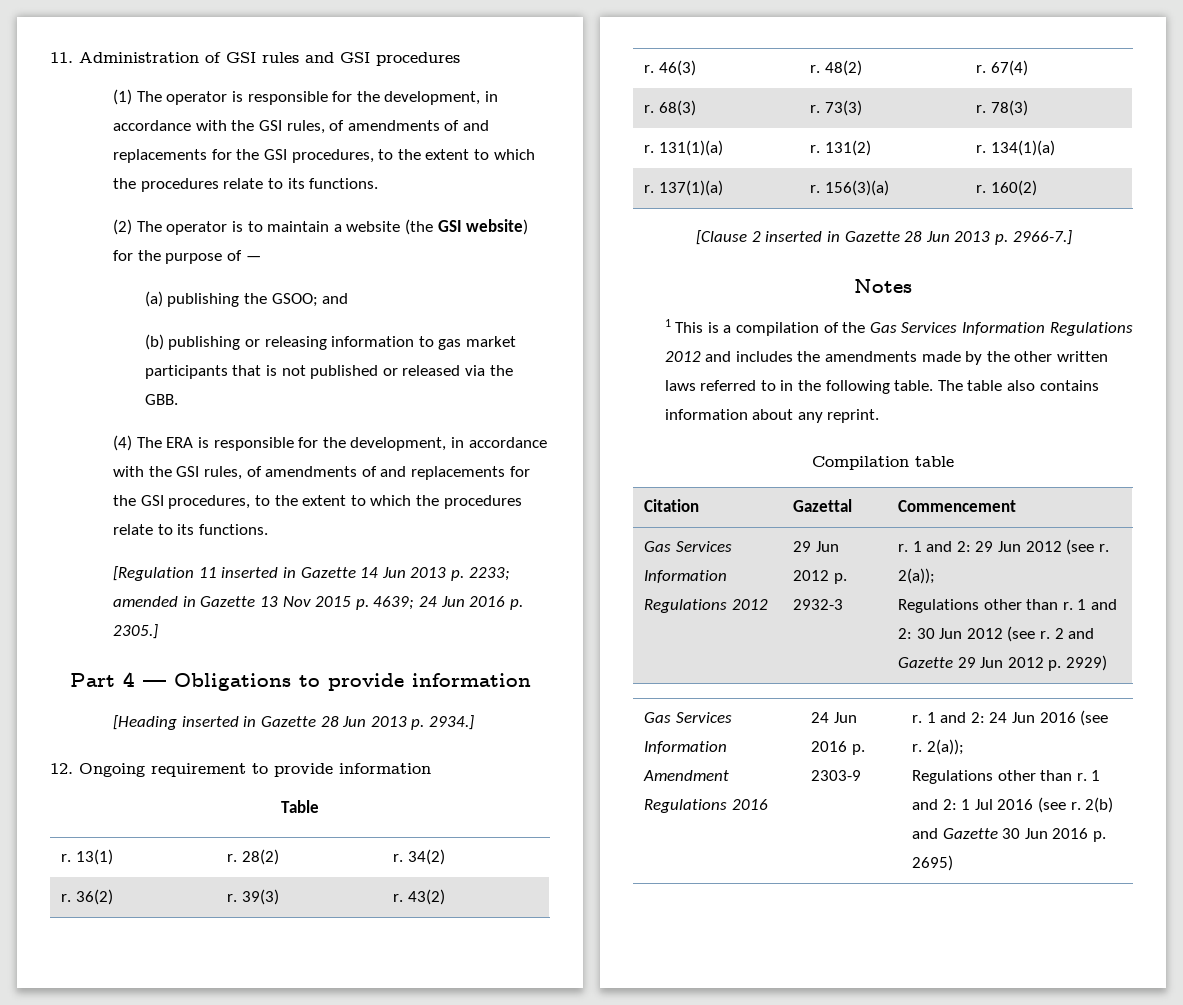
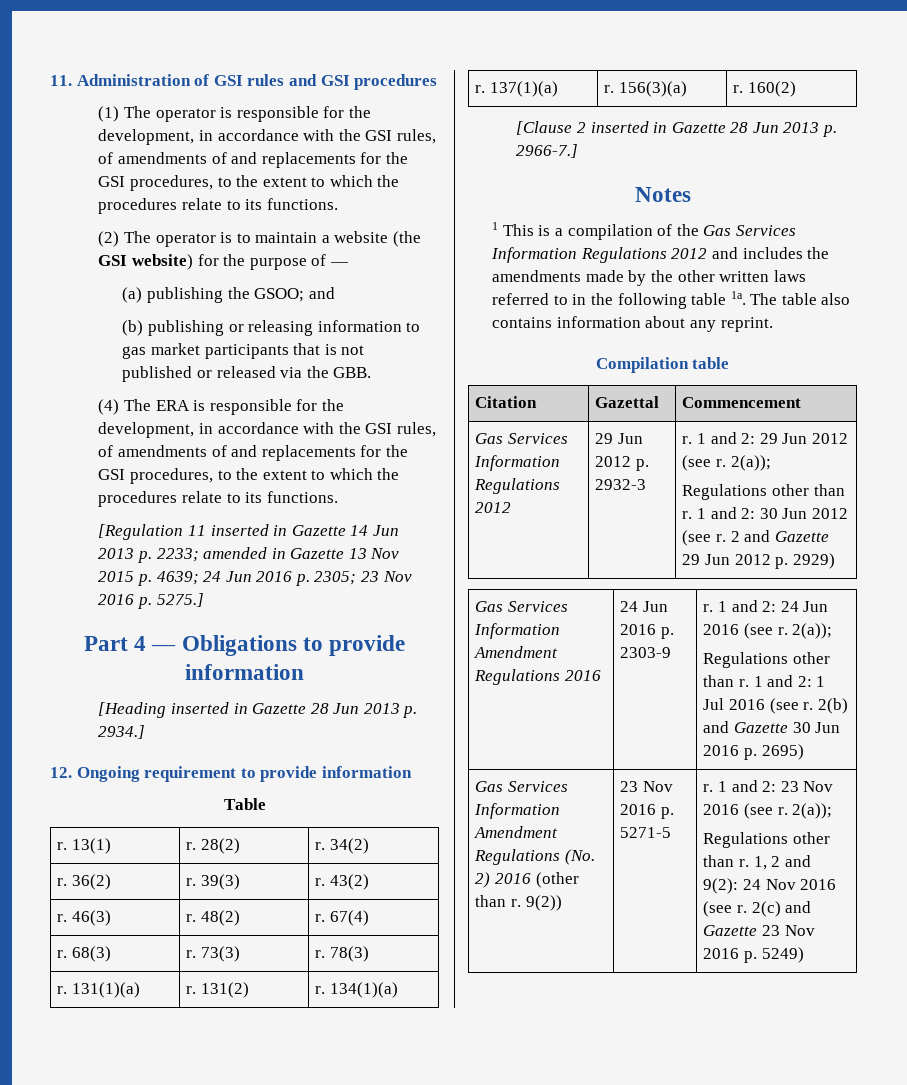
[113,624,159,639] 2305.] -> [314,571,412,585] [98,593,204,609] 2305; 23 Nov 2016 p. 5275.]
[894,380,934,391] table. -> [691,291,746,305] table 1a.
(953, 863) none -> [475,781,568,792] [474,803,561,819] [474,826,559,838] [474,849,595,865] [475,872,579,888] [475,895,562,911] [620,781,673,792] [620,804,674,819] [620,827,672,838] [703,780,834,792] [703,803,833,819] [703,832,830,848] [703,855,811,870] [703,878,837,894] [703,901,812,917] [703,925,815,936] [703,947,804,963] // Gas Services Information Amendment Regulations (No. 2) 2016 (other than r. 9(2)) | 23 Nov 2016 p. 5271-5 | r. 1 and 2: 23 Nov 2016 (see r. 2(a)); // Regulations other than r. 1, 2 and 9(2): 24 Nov 2016 (see r. 2(c) and Gazette 23 Nov 2016 p. 5249)

